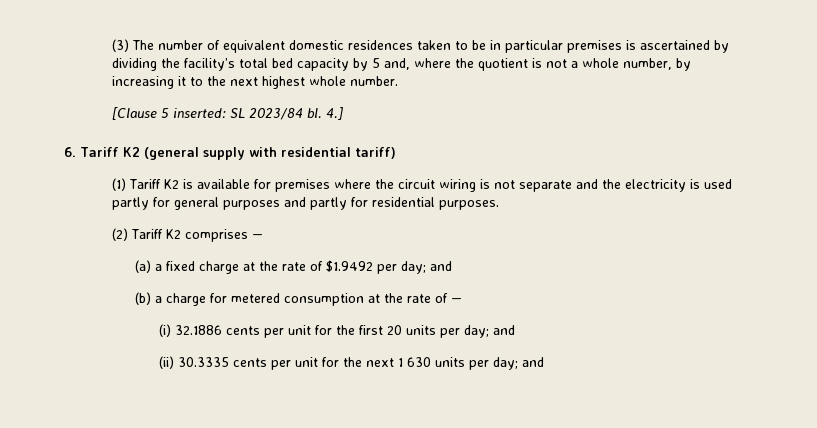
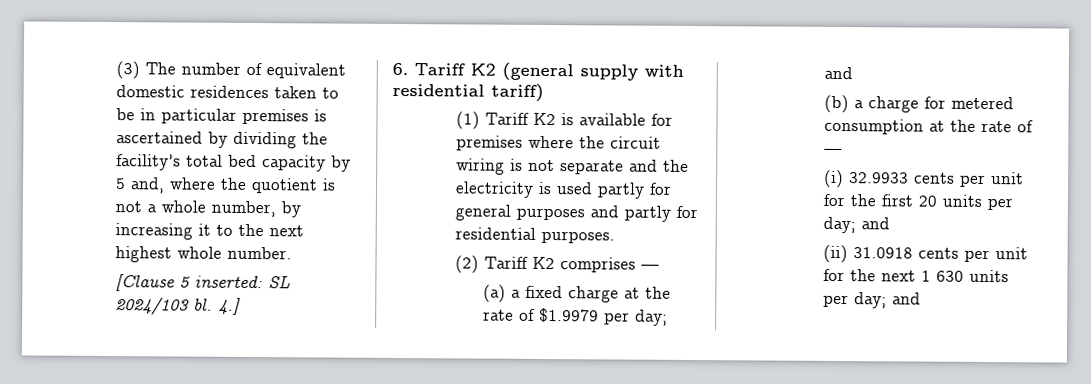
[248,108,303,120] 2023/84 -> [115,297,191,316] 2024/103
[326,260,374,272] $1.9492 -> [539,307,600,323] $1.9979
[175,325,223,335] 32.1886 -> [849,172,910,184] 32.9933
[178,357,230,367] 30.3335 -> [853,247,914,259] 31.0918

